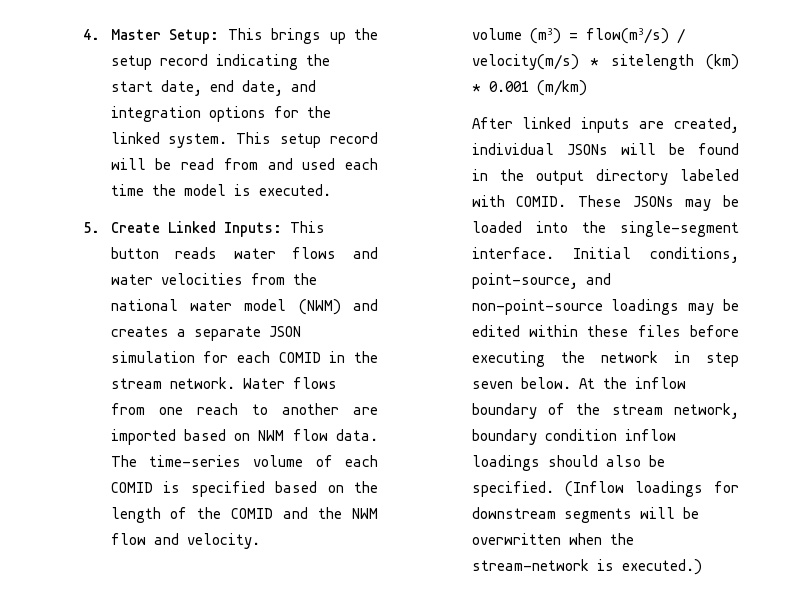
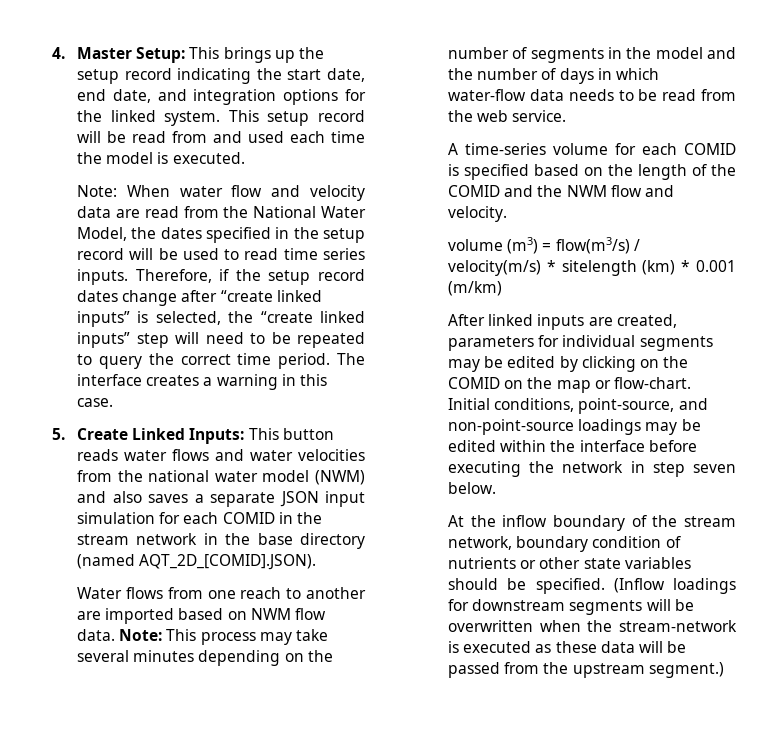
(331, 190) none -> [77,185,365,201] [77,206,366,218] [77,227,365,243] [77,248,366,260] [77,269,365,285] [77,290,322,306] [77,311,365,327] [77,332,365,348] [77,353,365,369] [77,374,327,390] [77,398,114,407] // Note: When water flow and velocity data are read from the National Water Model, the dates specified in the setup record will be used to read time series inputs. Therefore, if the setup record dates change after “create linked inputs” is selected, the “create linked inputs” step will need to be repeated to query the correct time period. The interface creates a warning in this case.
[110,326,169,337] creates -> [112,491,189,503] also saves
(301, 331) none -> [325,491,365,507] input
[169,377,235,389] network. -> [136,533,365,549] [77,554,317,570] network in the base directory (named AQT_2D_[COMID].JSON). //
[110,455,137,467] The -> [119,629,328,645] [77,650,333,666] [448,47,736,63] [448,68,659,84] [448,89,736,101] [448,110,567,122] [448,143,459,155] Note: This process may take several minutes depending on the number of segments in the model and the number of days in which water-flow data needs to be read from the web service. // A
[315,455,333,467] of -> [615,143,637,155] for
[471,143,739,155] [471,169,739,185] [471,195,739,211] [471,221,739,237] [471,247,554,259] individual JSONs will be found in the output directory labeled with COMID. These JSONs may be loaded into the single-segment interface. -> [448,335,713,351] [448,356,689,372] [448,377,691,393] parameters for individual segments may be edited by clicking on the COMID on the map or flow-chart.
[587,325,681,337] these files -> [550,440,645,452] the interface
(571, 383) none -> (497, 488) //
[624,429,676,441] [471,455,641,471] inflow loadings should also -> [665,536,681,548] [448,557,691,569] [448,578,499,590] of nutrients or other state variables should
[621,559,702,575] executed.) -> [463,641,687,653] [448,662,724,678] executed as these data will be passed from the upstream segment.)

